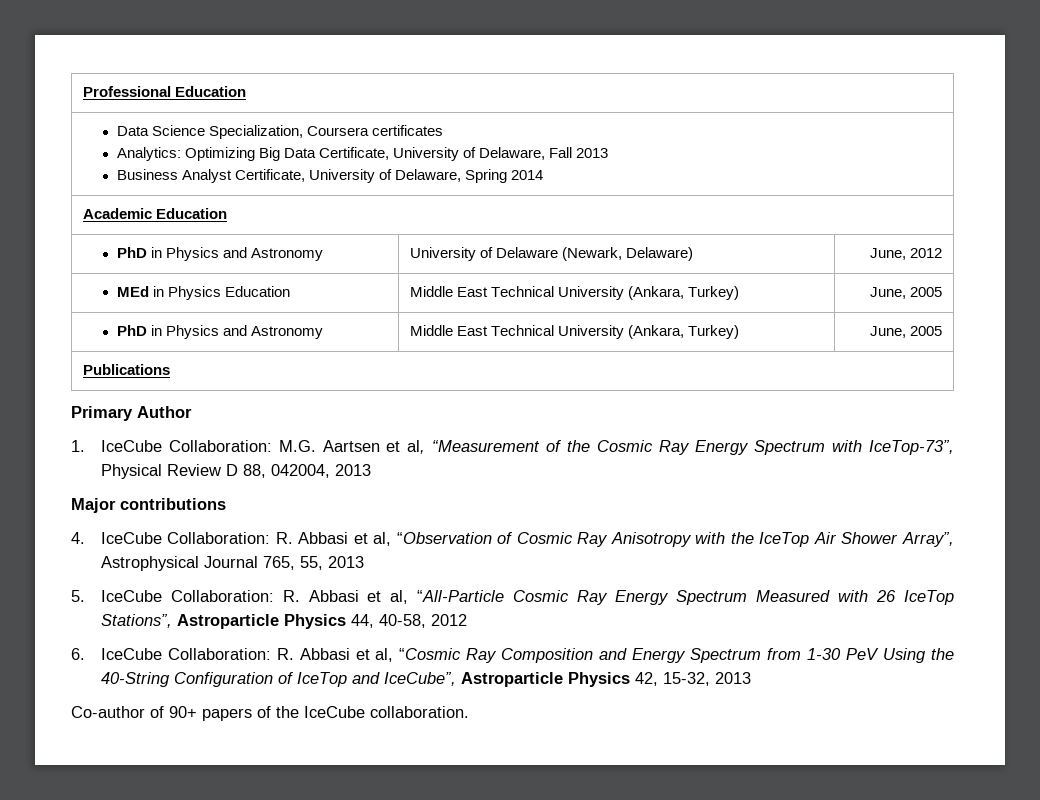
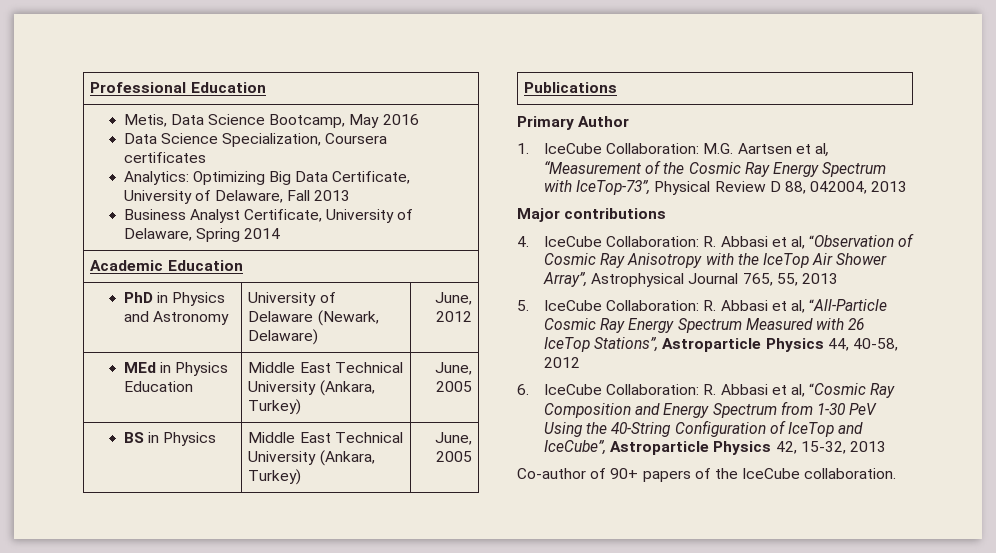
(246, 91) none -> [123,114,419,128] Metis, Data Science Bootcamp, May 2016 //
[116,325,324,339] PhD in Physics and Astronomy -> [123,432,217,446] BS in Physics

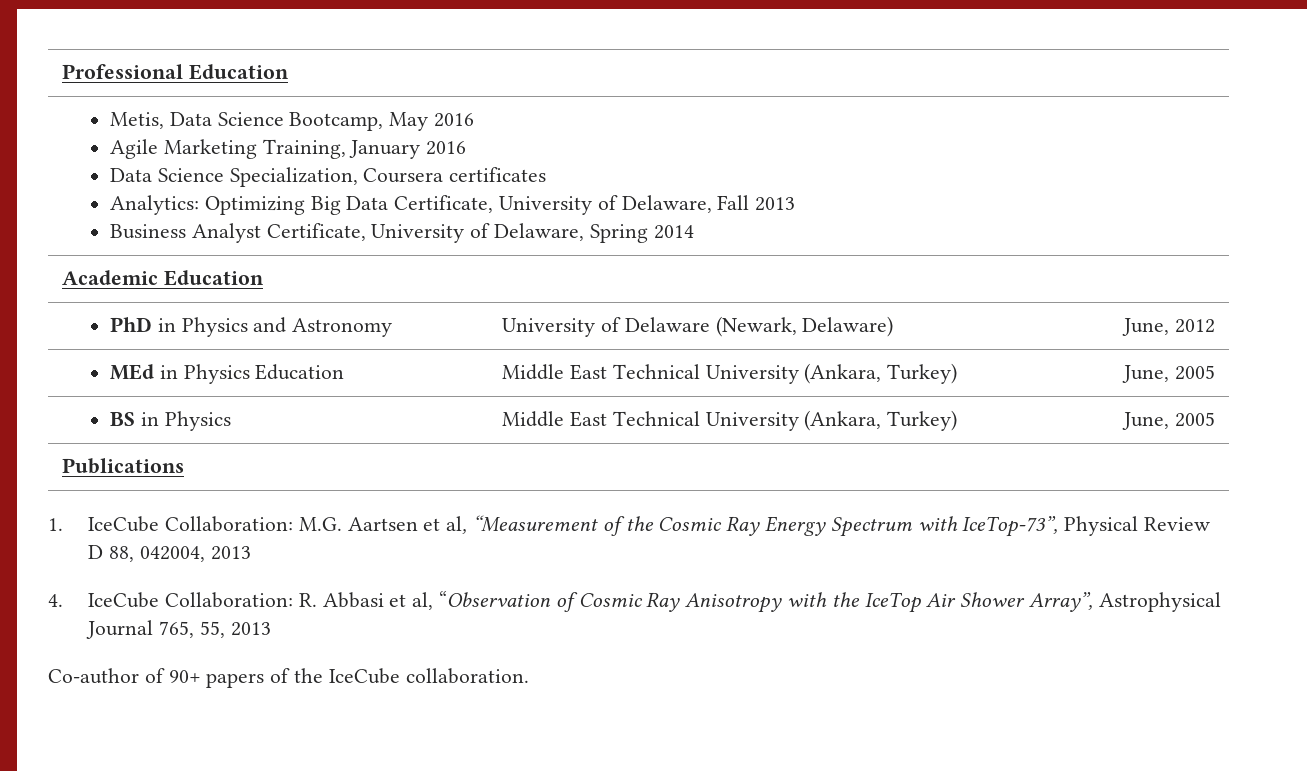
(419, 119) none -> [109,139,467,159] // Agile Marketing Training, January 2016
[517,116,630,130] // Primary Author -> (185, 466) none
[517,208,667,222] // Major contributions -> (251, 553) none
[517,299,888,313] [544,318,865,333] [544,337,898,352] [544,357,581,368] [517,383,896,398] [544,401,878,418] [544,420,864,437] [544,440,886,455] // 5. IceCube Collaboration: R. Abbasi et al, “All-Particle Cosmic Ray Energy Spectrum Measured with 26 IceTop Stations”, Astroparticle Physics 44, 40-58, 2012 // 6. IceCube Collaboration: R. Abbasi et al, “Cosmic Ray Composition and Energy Spectrum from 1-30 PeV Using the 40-String Configuration of IceTop and IceCube”, Astroparticle Physics 42, 15-32, 2013 -> (271, 629) none

